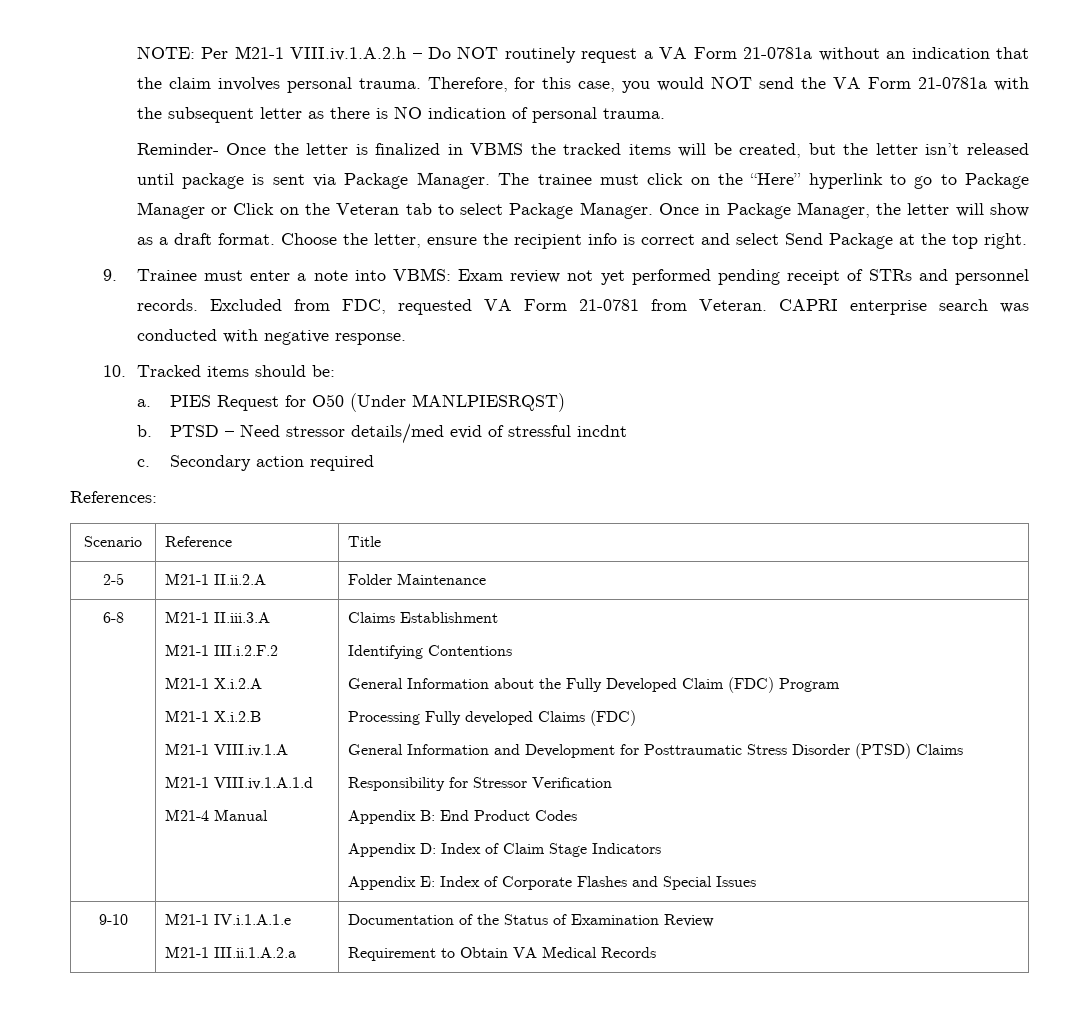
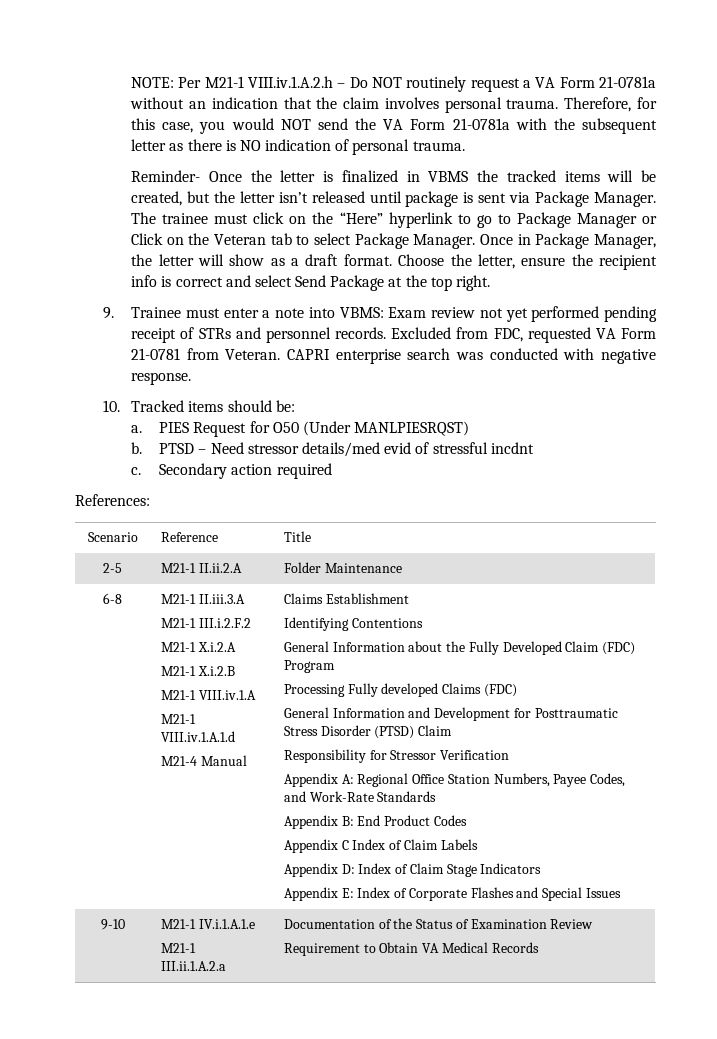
[916,744,964,755] Claims -> [418,725,453,736] Claim
(613, 782) none -> [283,773,626,787] [283,791,437,802] // Appendix A: Regional Office Station Numbers, Payee Codes, and Work-Rate Standards
(578, 815) none -> [283,839,478,853] // Appendix C Index of Claim Labels

